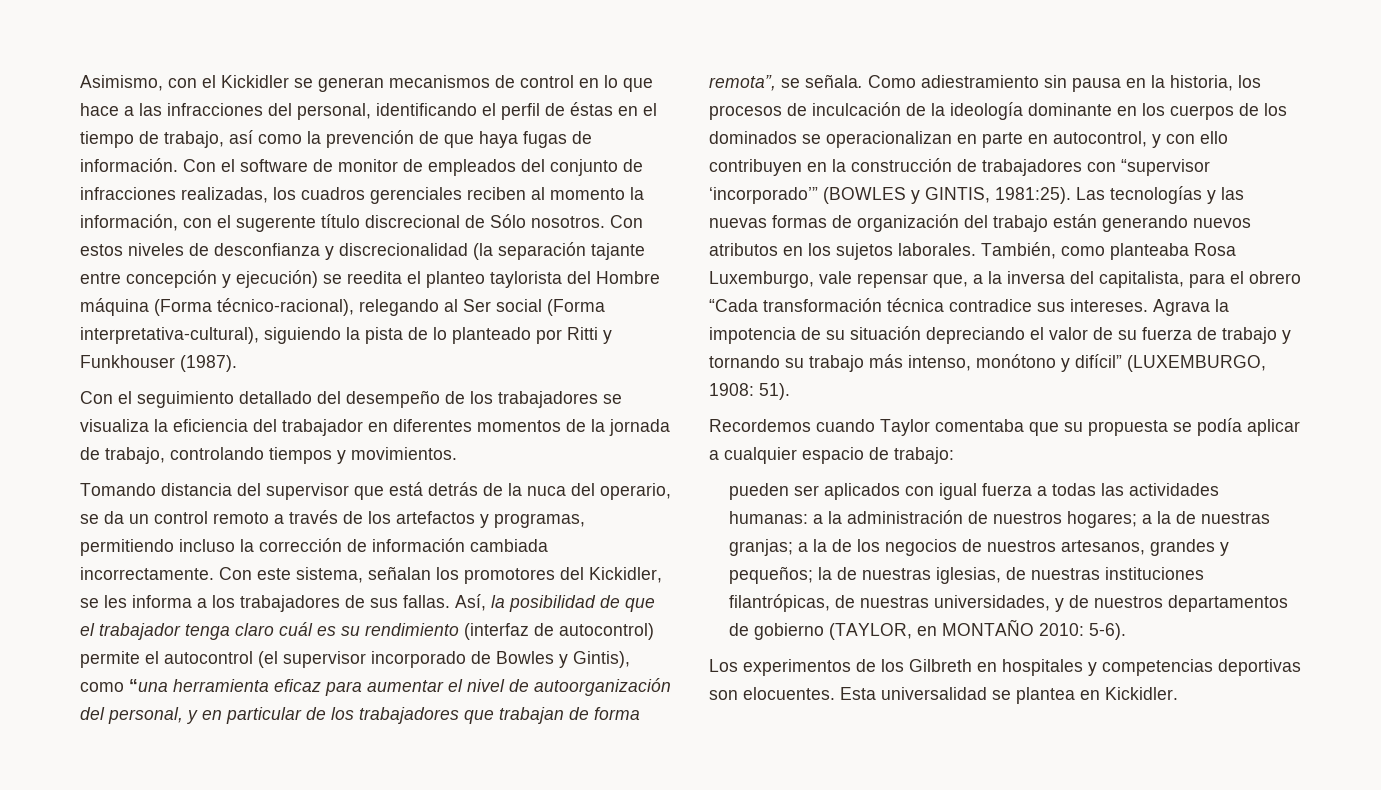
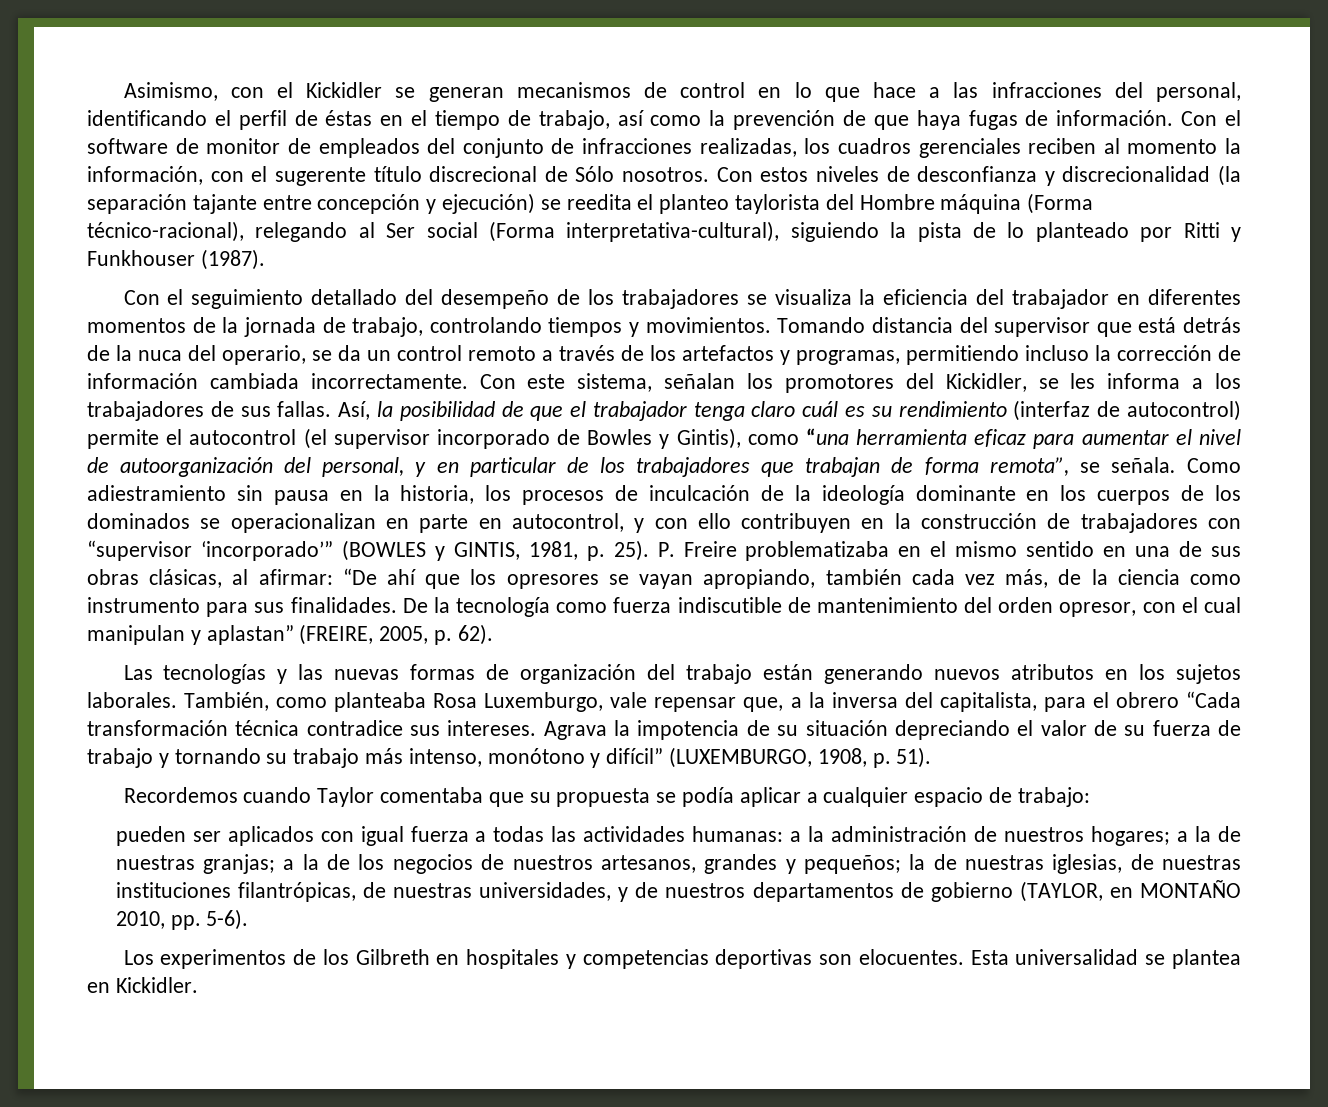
(457, 453) // -> (771, 325) none
[995,187,1071,204] 1981:25). -> [528,540,1241,561] [87,568,1241,589] [87,597,1241,617] [87,624,493,645] 1981, p. 25). P. Freire problematizaba en el mismo sentido en una de sus obras clásicas, al afirmar: “De ahí que los opresores se vayan apropiando, también cada vez más, de la ciencia como instrumento para sus finalidades. De la tecnología como fuerza indiscutible de mantenimiento del orden opresor, con el cual manipulan y aplastan” (FREIRE, 2005, p. 62). //
[709,383,754,396] 1908: -> [817,748,891,768] 1908, p.
[1039,623,1085,636] 2010: -> [115,911,201,930] 2010, pp.

